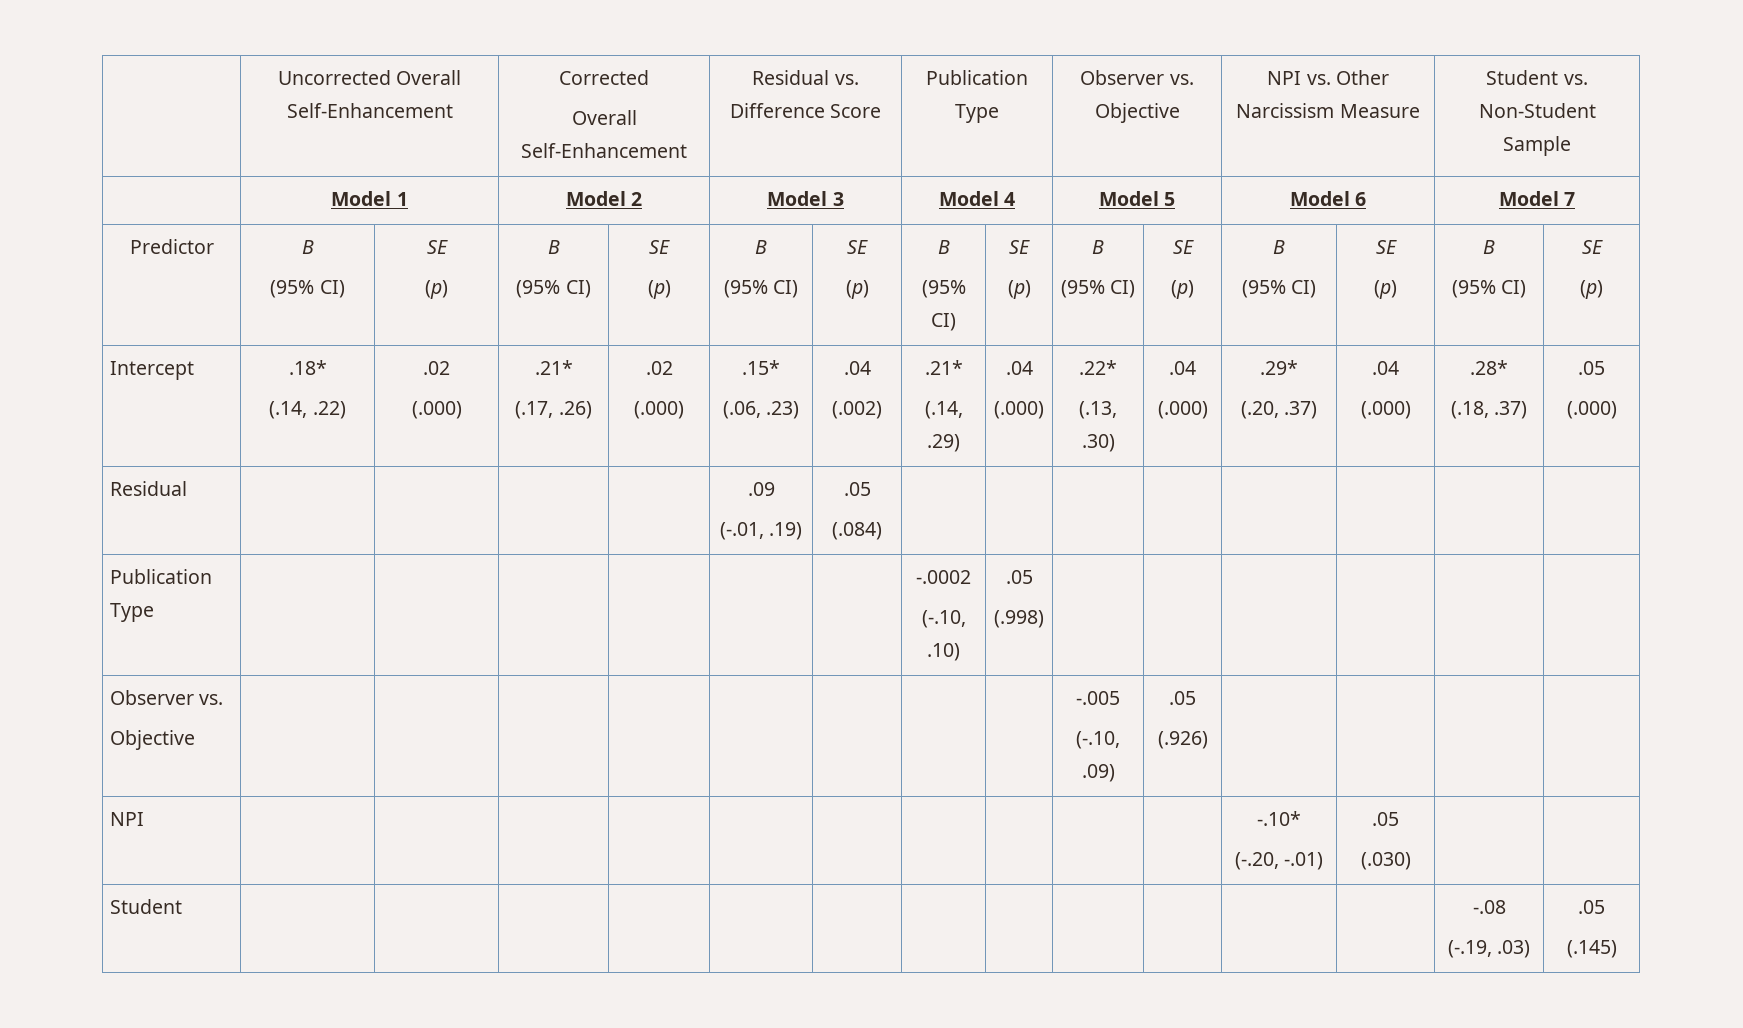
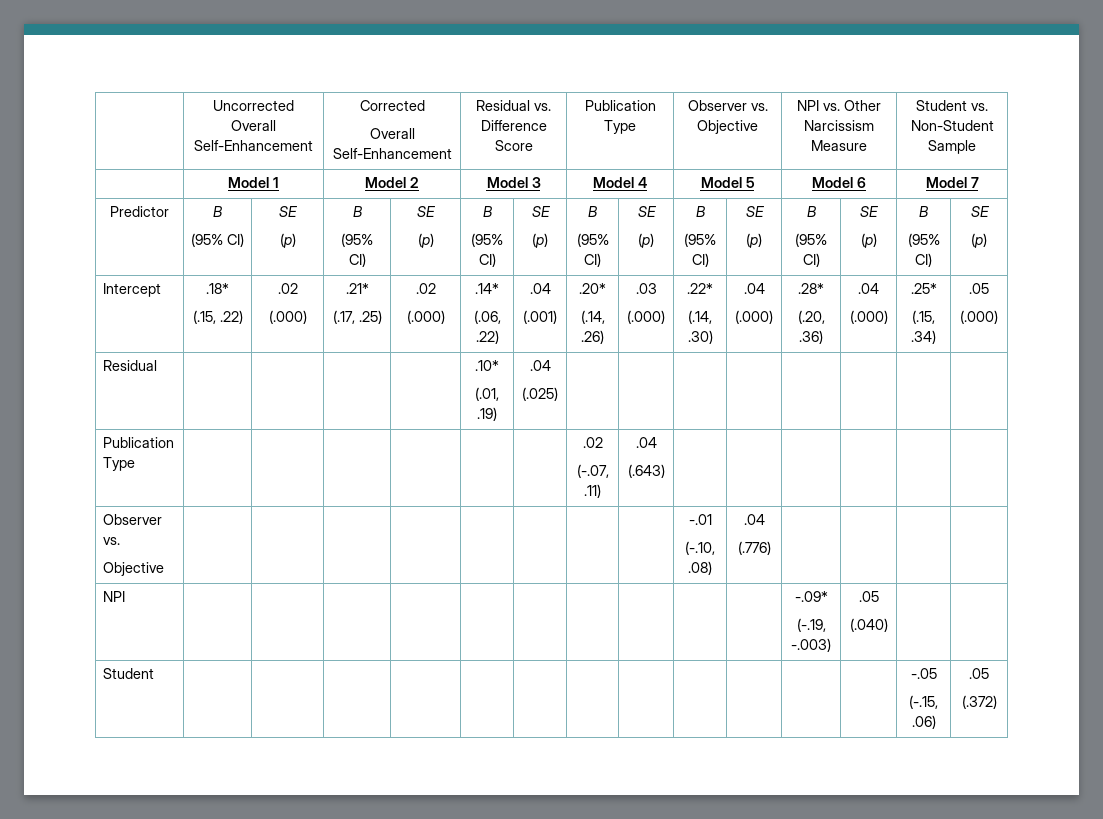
[269,401,308,419] (.14, -> [192,310,216,324] (.15,
[558,401,592,419] [645,361,673,375] [634,401,684,419] [742,360,780,375] .26) | .02 // (.000) | .15* -> [358,310,382,324] [415,283,436,294] [406,310,445,324] [475,283,499,294] .25) | .02 // (.000) | .14*
[766,401,800,419] [843,361,871,375] [832,401,882,419] [924,360,963,375] [924,401,963,419] [927,434,960,452] [1005,361,1033,375] .23) | .04 // (.002) | .21* // (.14, .29) | .04 -> [475,330,499,344] [529,283,551,294] [523,310,557,324] [579,283,606,294] [580,310,605,324] [581,330,604,344] [635,283,657,294] .22) | .04 // (.001) | .20* // (.14, .26) | .03
[1079,401,1117,419] (.13, -> [688,310,712,324] (.14,
[1260,360,1298,375] [1240,401,1318,419] [1372,361,1399,375] [1360,401,1411,419] [1470,360,1508,375] [1450,401,1528,419] .29* // (.20, .37) | .04 // (.000) | .28* // (.18, .37) -> [798,283,824,294] [797,310,825,324] [799,330,823,344] [858,283,879,294] [849,310,888,324] [910,283,937,294] [912,310,935,324] [911,330,936,344] .28* // (.20, .36) | .04 // (.000) | .25* // (.15, .34)
[747,482,775,496] [719,522,764,540] .09 // (-.01, -> [475,360,499,371] [475,387,499,401] .10* // (.01,
[843,482,871,496] [832,522,882,540] .05 // (.084) -> [529,360,551,371] [522,387,558,401] .04 // (.025)
[916,570,971,584] [921,610,966,628] [927,643,960,661] [1005,570,1033,584] [994,610,1044,628] -.0002 // (-.10, .10) | .05 // (.998) -> [582,437,603,448] [576,464,609,478] [584,484,601,498] [635,437,657,448] [627,464,665,478] .02 // (-.07, .11) | .04 // (.643)
[1076,691,1120,705] [1076,731,1120,749] [1081,764,1115,782] [1169,691,1196,705] [1157,731,1208,749] [110,812,145,826] [1257,811,1301,826] [1234,852,1324,870] [1372,812,1399,826] [1360,852,1411,870] -.005 // (-.10, .09) | .05 // (.926) | | | | // NPI | | | | | | | | | | | -.10* // (-.20, -.01) | .05 // (.030) -> [688,514,712,525] [685,541,715,555] [688,561,712,575] [743,514,765,525] [737,541,771,555] [102,591,125,602] [794,591,828,602] [796,618,826,632] [791,638,831,652] [858,591,879,602] [849,618,888,632] -.01 // (-.10, .08) | .04 // (.776) | | | | // NPI | | | | | | | | | | | -.09* // (-.19, -.003) | .05 // (.040)
[1472,900,1506,914] [1447,940,1531,958] [1578,900,1605,914] [1566,940,1617,958] -.08 // (-.19, .03) | .05 // (.145) -> [910,668,937,679] [909,695,938,709] [911,715,936,729] [969,668,989,679] [961,695,997,709] -.05 // (-.15, .06) | .05 // (.372)

